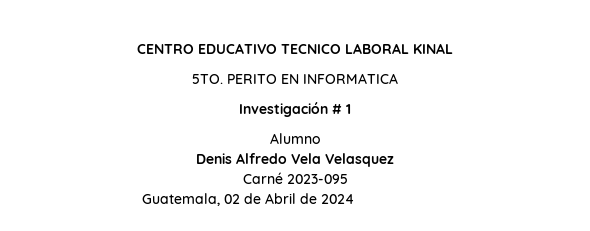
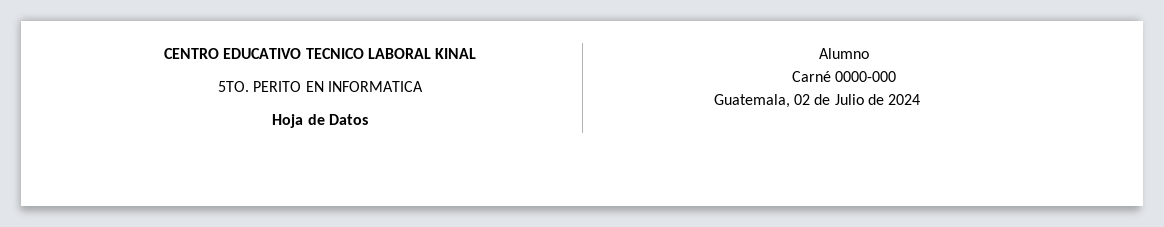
[239,102,351,117] [270,133,320,144] [196,153,394,167] Investigación # 1 // Alumno // Denis Alfredo Vela Velasquez -> [272,114,368,128] [819,48,869,59] Hoja de Datos // Alumno
[286,174,348,184] 2023-095 -> [835,71,897,82] 0000-000
[264,193,296,204] Abril -> [834,94,864,105] Julio

